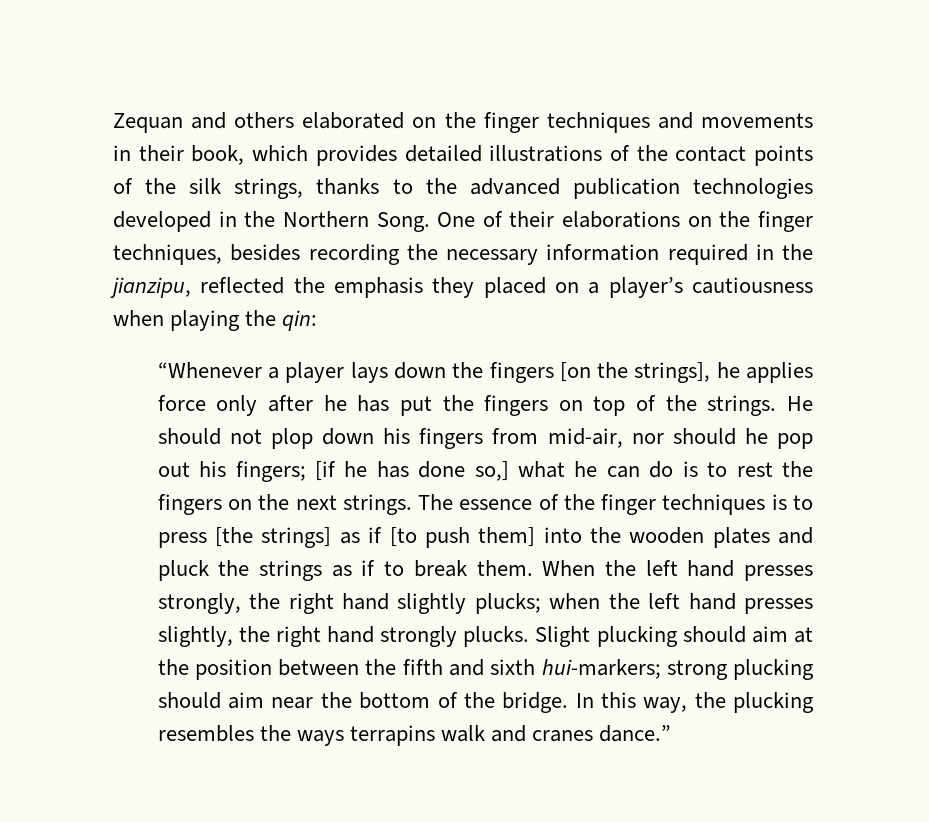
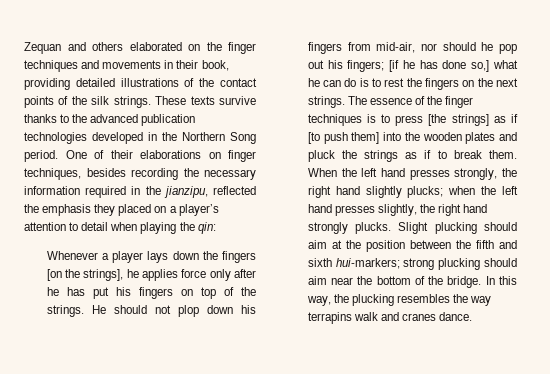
[252,145,397,166] which provides -> [24,78,70,90] providing
[234,178,304,199] strings, -> [113,96,256,108] strings. These texts survive
[376,212,430,232] Song. -> [230,132,256,144] [24,150,58,162] Song period.
[719,211,751,227] the -> (221, 155) none
[691,277,813,294] cautiousness -> [24,222,109,231] attention to detail
[157,362,262,378] “Whenever -> [46,251,98,260] Whenever
[442,395,474,411] the -> [115,287,131,296] his
[296,730,344,746] ways -> [470,296,492,306] way
[599,725,672,742] dance.” -> [439,312,473,321] dance.

